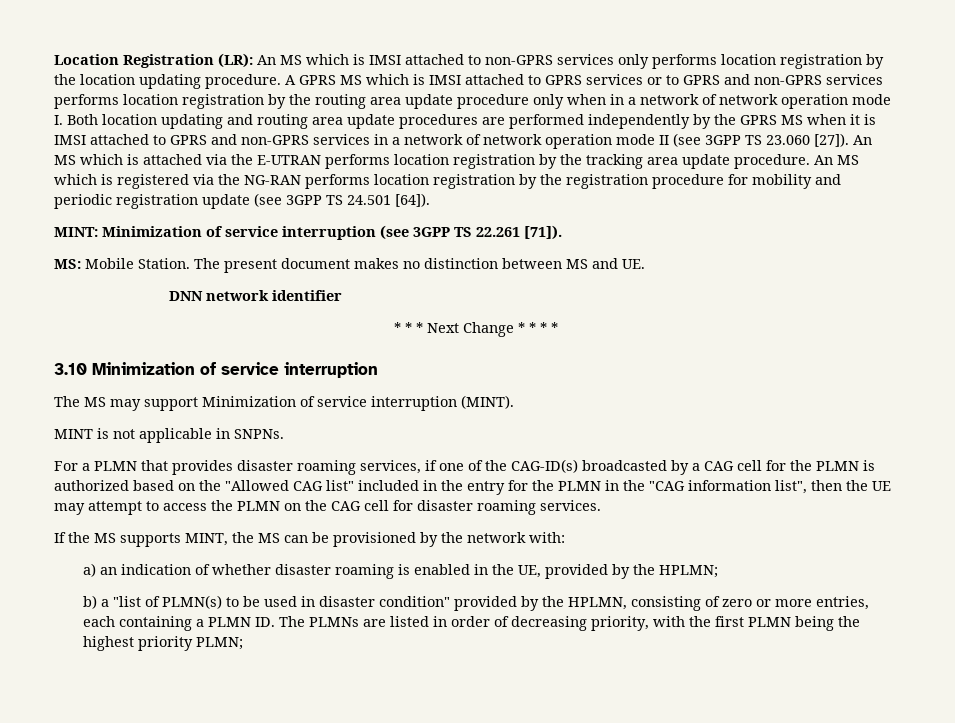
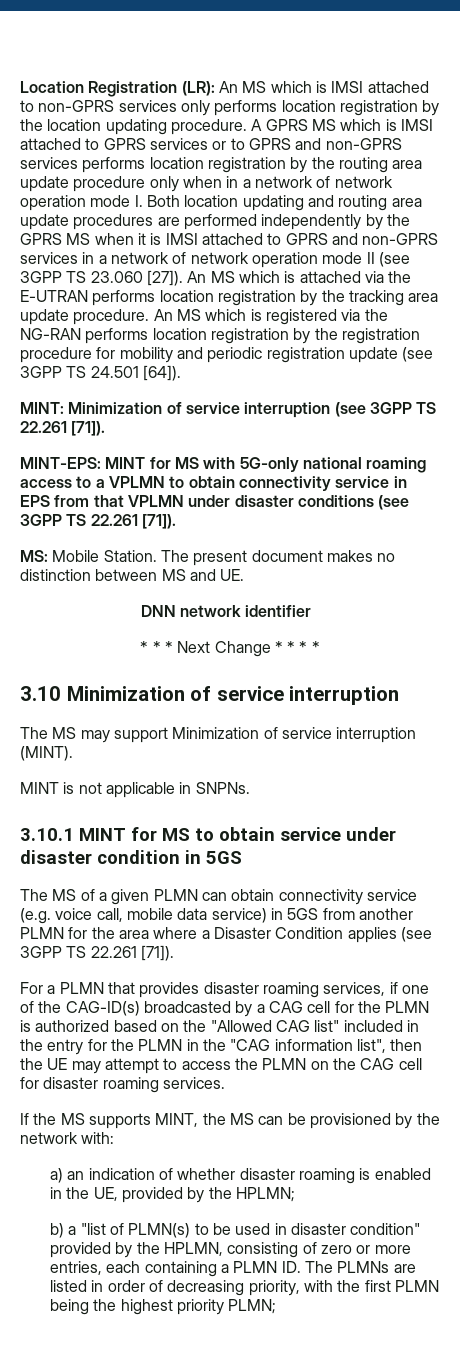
(562, 232) none -> [20,457,427,473] [20,476,407,491] [20,495,410,510] [20,514,176,529] // MINT-EPS: MINT for MS with 5G-only national roaming access to a VPLMN to obtain connectivity service in EPS from that VPLMN under disaster conditions (see 3GPP TS 22.261 [71]).
(284, 434) none -> [20,827,396,841] [20,850,242,864] [20,889,417,905] [20,908,413,924] [20,927,432,943] [20,945,174,961] // 3.10.1 MINT for MS to obtain service under disaster condition in 5GS // The MS of a given PLMN can obtain connectivity service (e.g. voice call, mobile data service) in 5GS from another PLMN for the area where a Disaster Condition applies (see 3GPP TS 22.261 [71]).

